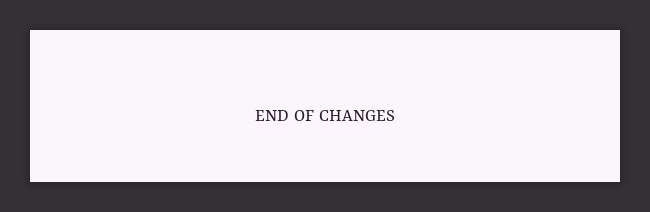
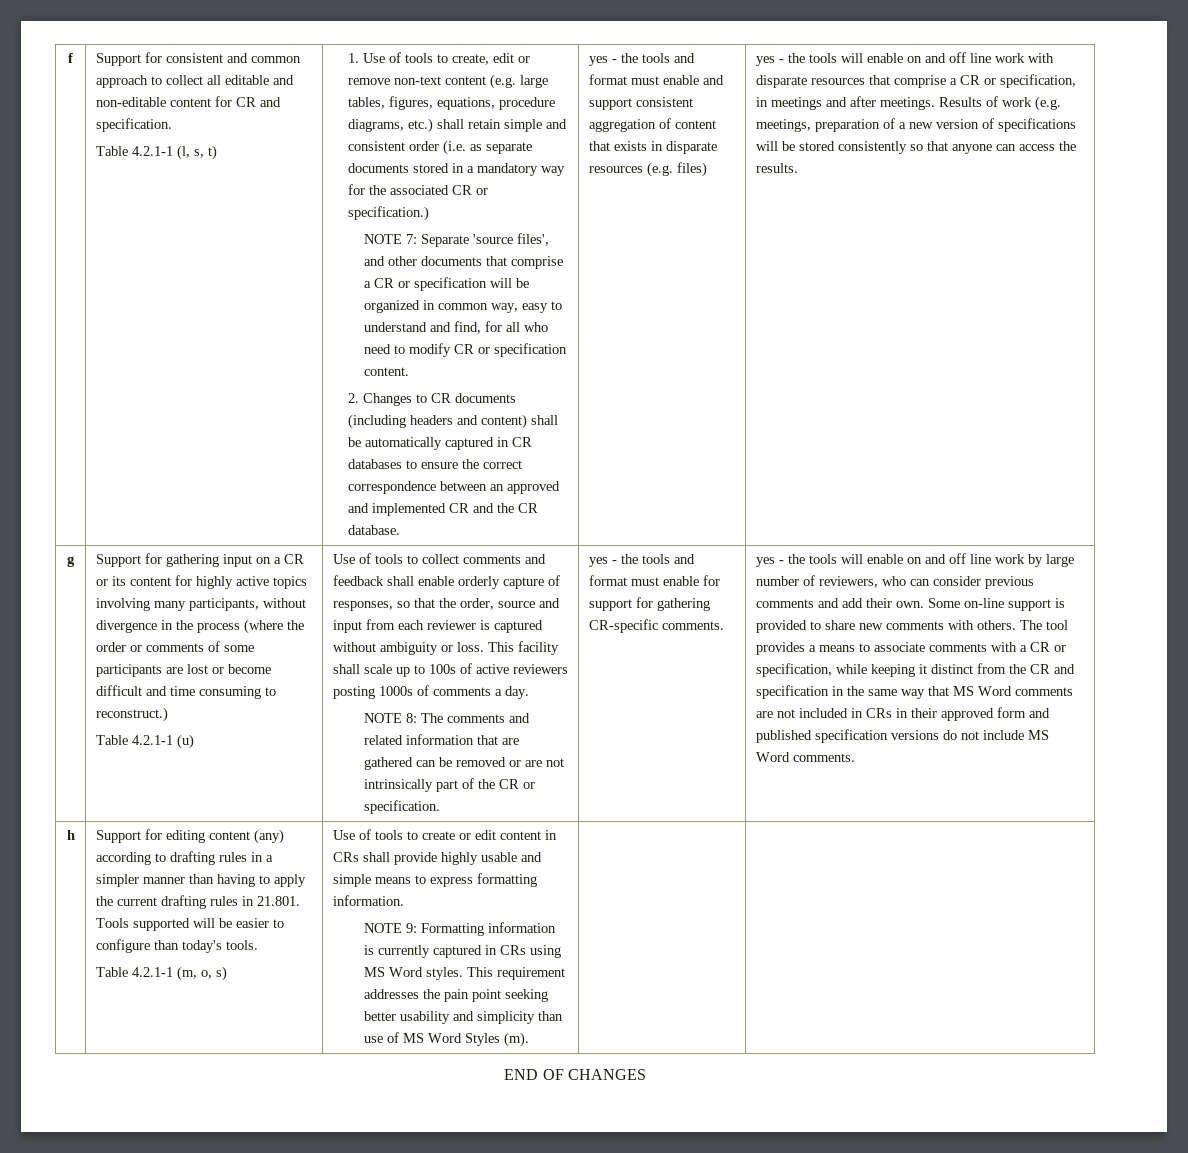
(255, 115) none -> [68,53,73,63] [95,52,301,66] [95,75,294,88] [95,96,281,107] [95,118,172,132] [95,145,217,160] [348,52,531,65] [348,74,549,89] [348,96,556,110] [348,118,568,133] [348,140,533,155] [348,163,566,176] [348,184,489,195] [348,206,430,221] [364,233,550,247] [364,256,564,269] [364,277,530,291] [364,300,563,313] [364,321,549,334] [364,343,568,357] [364,367,410,376] [348,393,517,406] [348,414,559,429] [348,437,533,450] [348,459,523,469] [348,481,561,494] [348,503,539,516] [348,525,401,535] [588,53,695,66] [588,74,724,85] [588,97,693,110] [588,118,716,132] [588,141,717,154] [588,162,707,177] [755,52,1054,66] [755,74,1076,88] [755,96,1061,111] [755,118,1076,132] [755,141,1076,154] [755,163,798,173] [67,556,75,567] [95,553,304,567] [95,575,307,589] [95,598,306,611] [95,619,304,634] [95,641,254,652] [95,664,271,677] [95,685,276,699] [95,707,168,722] [95,734,194,749] [332,553,546,564] [332,575,560,589] [332,598,560,611] [332,619,543,633] [332,641,559,655] [332,663,568,677] [332,685,529,699] [364,713,531,723] [364,734,520,745] [364,757,565,770] [364,778,536,792] [364,800,441,814] [588,554,695,567] [588,575,720,586] [588,597,710,611] [588,619,724,633] [755,553,1074,567] [755,575,1034,589] [755,598,1065,611] [755,620,1068,633] [755,642,1066,655] [755,663,1075,677] [755,685,1073,699] [755,707,1050,721] [755,729,1049,743] [755,752,855,762] [66,830,75,840] [95,829,284,844] [95,851,273,865] [95,874,306,887] [95,895,300,909] [95,918,284,931] [95,939,258,953] [95,966,227,981] [332,829,557,840] [332,852,542,865] [332,873,537,887] [332,895,404,906] [364,922,557,936] [364,945,562,958] [364,967,566,980] [364,989,549,1002] [364,1011,564,1024] [364,1032,530,1047] f | Support for consistent and common approach to collect all editable and non-editable content for CR and specification. // Table 4.2.1-1 (l, s, t) | 1. Use of tools to create, edit or remove non-text content (e.g. large tables, figures, equations, procedure diagrams, etc.) shall retain simple and consistent order (i.e. as separate documents stored in a mandatory way for the associated CR or specification.) // NOTE 7: Separate 'source files', and other documents that comprise a CR or specification will be organized in common way, easy to understand and find, for all who need to modify CR or specification content. // 2. Changes to CR documents (including headers and content) shall be automatically captured in CR databases to ensure the correct correspondence between an approved and implemented CR and the CR database. | yes - the tools and format must enable and support consistent aggregation of content that exists in disparate resources (e.g. files) | yes - the tools will enable on and off line work with disparate resources that comprise a CR or specification, in meetings and after meetings. Results of work (e.g. meetings, preparation of a new version of specifications will be stored consistently so that anyone can access the results. // g | Support for gathering input on a CR or its content for highly active topics involving many participants, without divergence in the process (where the order or comments of some participants are lost or become difficult and time consuming to reconstruct.) // Table 4.2.1-1 (u) | Use of tools to collect comments and feedback shall enable orderly capture of responses, so that the order, source and input from each reviewer is captured without ambiguity or loss. This facility shall scale up to 100s of active reviewers posting 1000s of comments a day. // NOTE 8: The comments and related information that are gathered can be removed or are not intrinsically part of the CR or specification. | yes - the tools and format must enable for support for gathering CR-specific comments. | yes - the tools will enable on and off line work by large number of reviewers, who can consider previous comments and add their own. Some on-line support is provided to share new comments with others. The tool provides a means to associate comments with a CR or specification, while keeping it distinct from the CR and specification in the same way that MS Word comments are not included in CRs in their approved form and published specification versions do not include MS Word comments. // h | Support for editing content (any) according to drafting rules in a simpler manner than having to apply the current drafting rules in 21.801. Tools supported will be easier to configure than today's tools. // Table 4.2.1-1 (m, o, s) | Use of tools to create or edit content in CRs shall provide highly usable and simple means to express formatting information. // NOTE 9: Formatting information is currently captured in CRs using MS Word styles. This requirement addresses the pain point seeking better usability and simplicity than use of MS Word Styles (m). | | //

